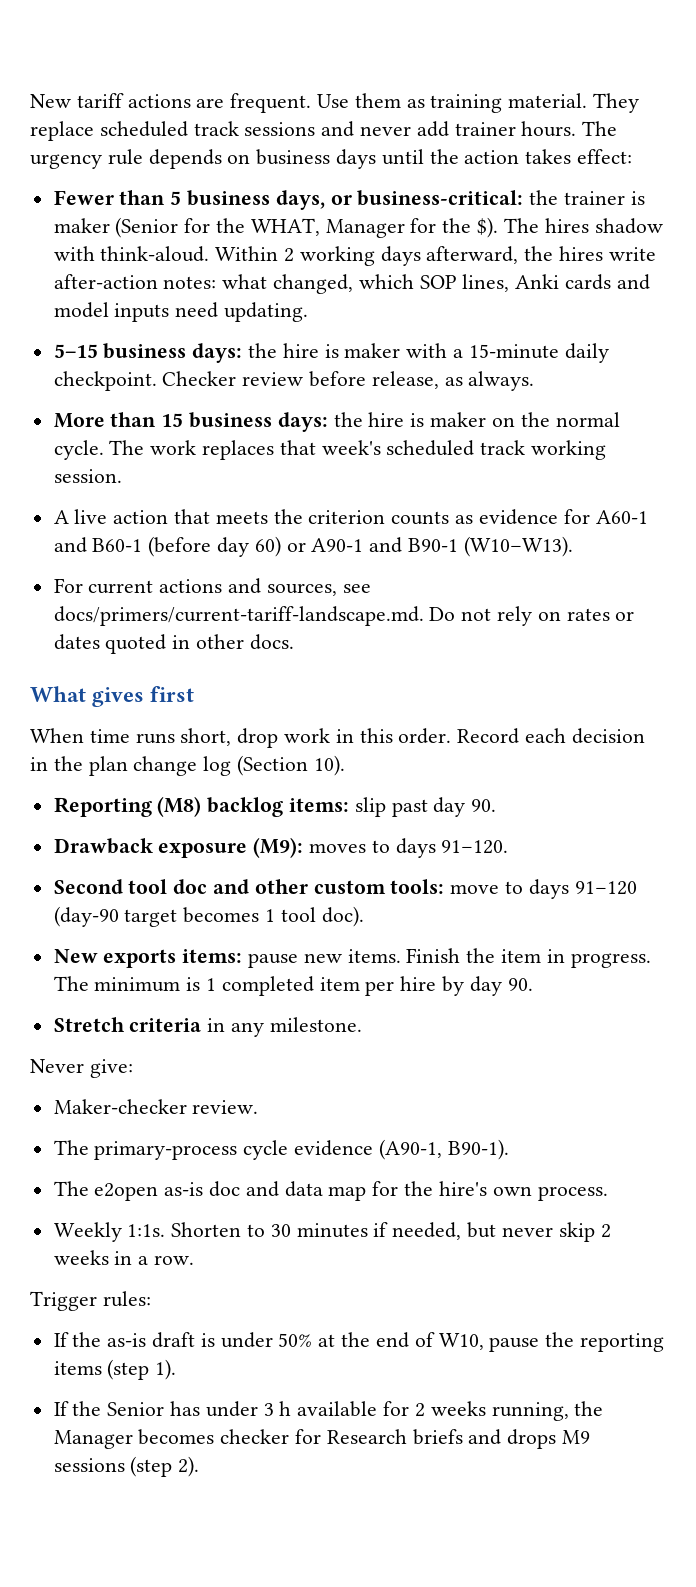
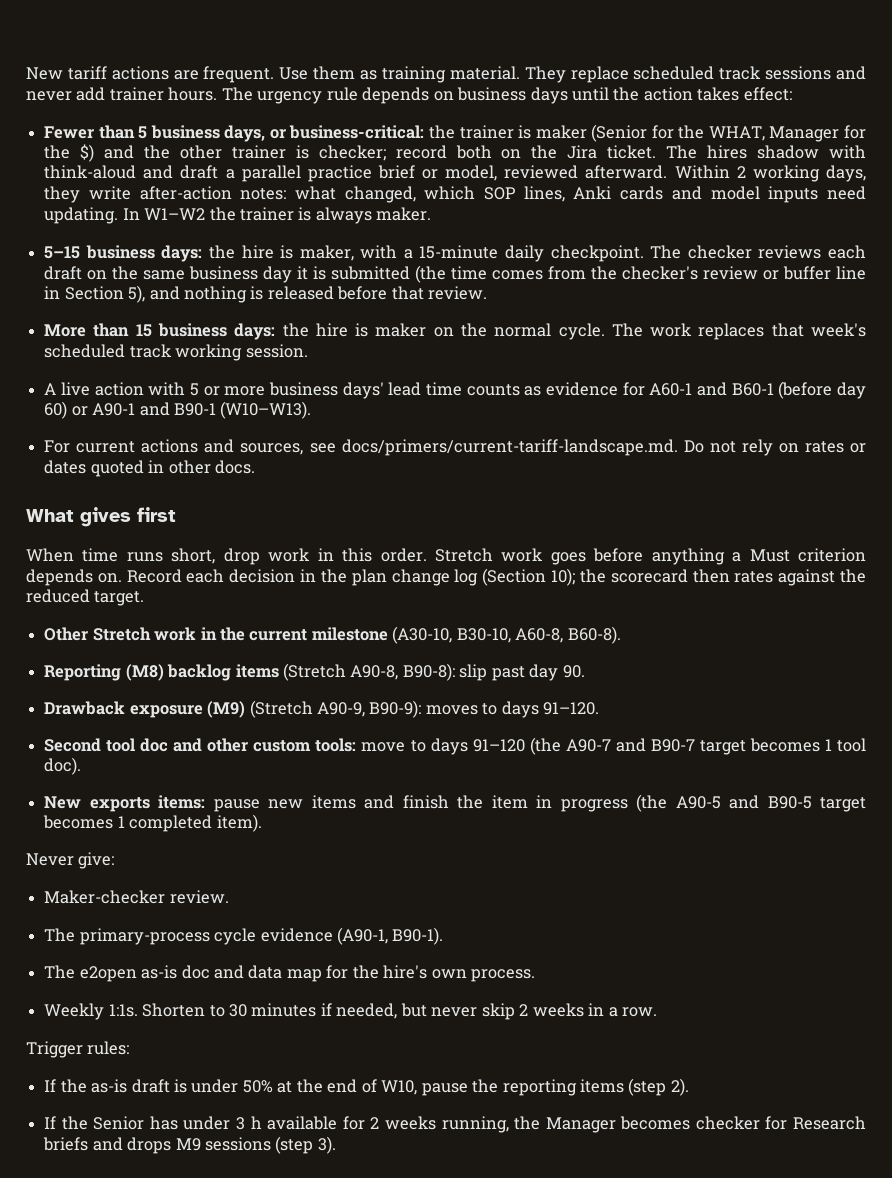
[477,217,663,238] [53,246,604,266] $). The hires shadow with think-aloud. Within 2 working days afterward, the hires -> [80,144,866,162] [44,165,867,182] [44,186,81,203] $) and the other trainer is checker; record both on the Jira ticket. The hires shadow with think-aloud and draft a parallel practice brief or model, reviewed afterward. Within 2 working days, they
(309, 312) none -> [122,207,432,224] In W1–W2 the trainer is always maker.
[344,343,401,358] maker -> [299,245,354,261] maker,
[162,371,535,391] Checker review before release, as always. -> [650,245,867,259] [44,265,867,283] [44,285,488,303] The checker reviews each draft on the same business day it is submitted (the time comes from the checker's review or buffer line in Section 5), and nothing is released before that review.
[174,509,386,524] that meets the criterion -> [148,382,462,399] with 5 or more business days' lead time
(452, 736) none -> [434,548,866,565] [26,569,122,586] Stretch work goes before anything a Must criterion depends on.
[313,755,345,776] 10). -> [551,568,867,586] [26,589,145,606] [44,626,621,644] 10); the scorecard then rates against the reduced target. // Other Stretch work in the current milestone (A30-10, B30-10, A60-8, B60-8).
[289,798,350,812] items: -> [235,663,455,681] items (Stretch A90-8, B90-8):
[253,837,304,858] (M9): -> [207,700,422,718] (M9) (Stretch A90-9, B90-9):
[53,906,119,927] (day-90 -> [529,737,695,755] (the A90-7 and B90-7
[347,948,651,968] [53,976,533,996] [53,1017,362,1037] items. Finish the item in progress. The minimum is 1 completed item per hire by day 90. // Stretch criteria in any milestone. -> [311,794,867,812] [43,814,262,832] items and finish the item in progress (the A90-5 and B90-5 target becomes 1 completed item).
[155,1359,177,1380] 1). -> [670,1078,689,1096] 2).
[178,1456,200,1477] 2). -> [317,1136,336,1154] 3).

